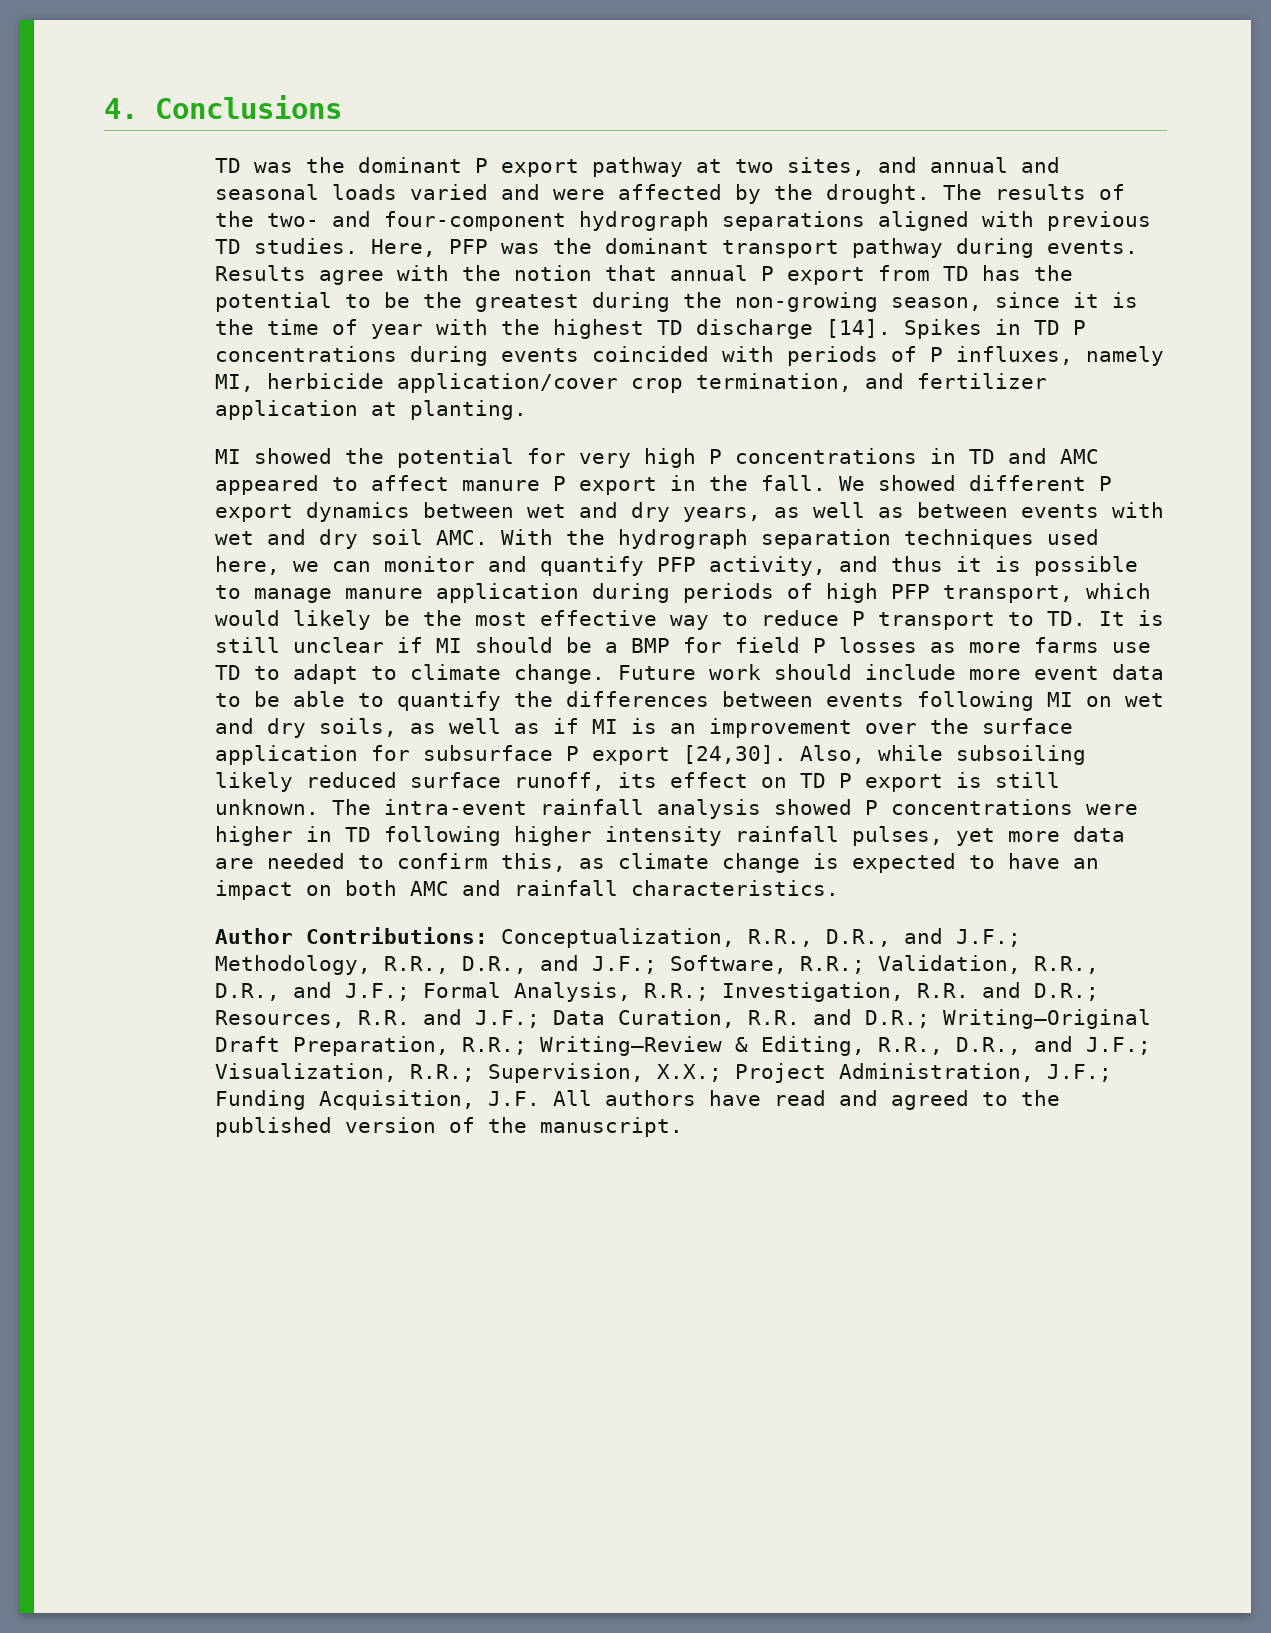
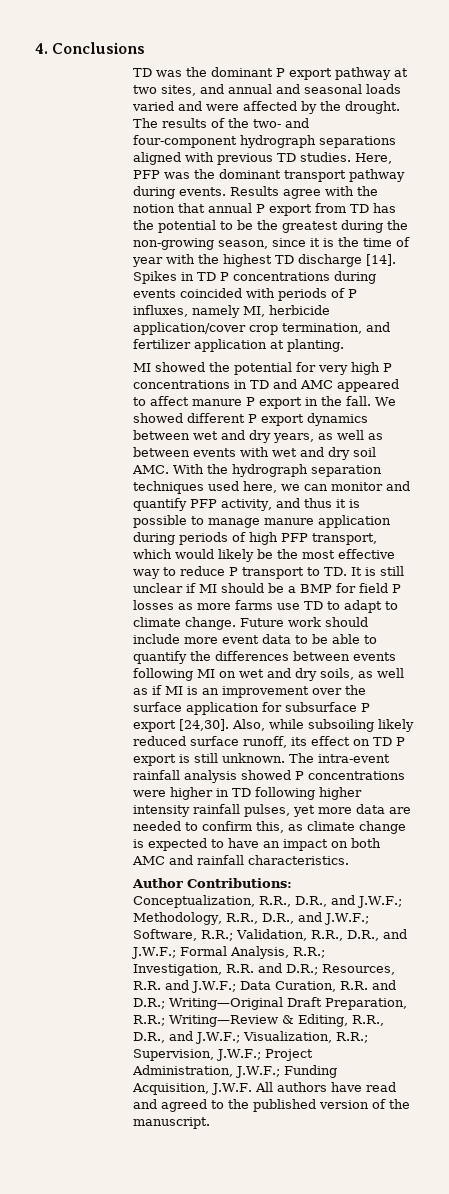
[956,929,1022,947] J.F.; -> [356,896,402,908] J.W.F.;
[592,956,658,974] J.F.; -> [323,913,369,925] J.W.F.;
[345,983,411,1001] J.F.; -> [130,947,176,959] J.W.F.;
[475,1010,541,1028] J.F.; -> [190,981,236,993] J.W.F.;
[1086,1037,1152,1055] J.F.; -> [194,1032,240,1044] J.W.F.;
[657,1064,723,1082] X.X.; -> [215,1049,261,1061] J.W.F.;
[1047,1064,1113,1082] J.F.; -> [234,1066,280,1078] J.W.F.;
[488,1091,541,1106] J.F. -> [210,1083,252,1095] J.W.F.

